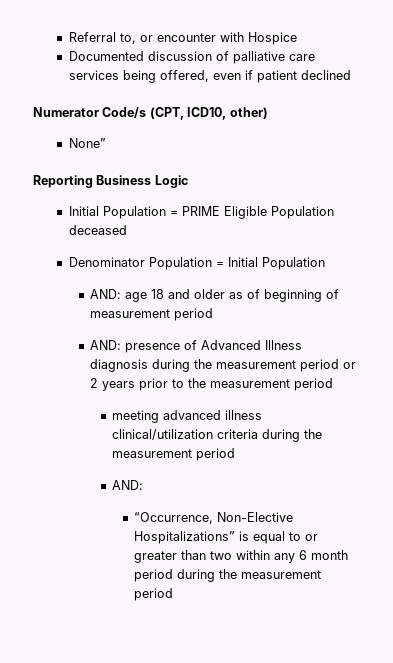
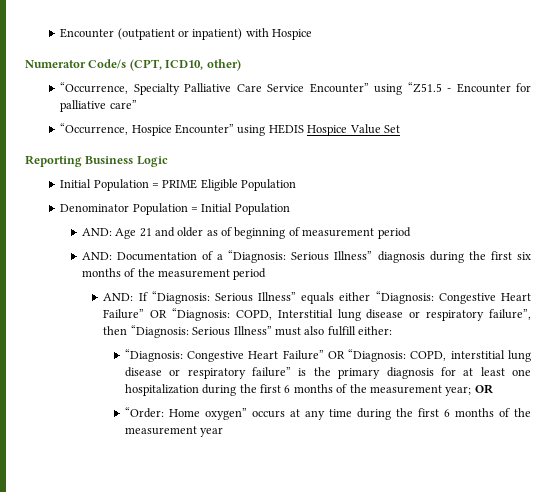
[68,32,297,45] [68,51,315,64] [68,70,351,83] Referral to, or encounter with Hospice // Documented discussion of palliative care services being offered, even if patient declined -> [60,28,313,40] Encounter (outpatient or inpatient) with Hospice
[68,138,106,148] None” -> [60,82,532,95] [60,100,137,112] [60,123,400,136] “Occurrence, Specialty Palliative Care Service Encounter” using “Z51.5 - Encounter for palliative care” // “Occurrence, Hospice Encounter” using HEDIS Hospice Value Set
[68,225,127,235] deceased -> (297, 185) none
[125,289,165,302] age 18 -> [115,228,152,239] Age 21
[125,340,303,353] [90,359,357,372] [90,378,334,391] [112,410,263,423] [112,429,323,442] [112,448,236,461] [112,480,144,490] [133,512,293,524] [133,531,318,544] [133,550,348,563] [133,569,321,582] [133,588,173,601] presence of Advanced Illness diagnosis during the measurement period or 2 years prior to the measurement period // meeting advanced illness clinical/utilization criteria during the measurement period // AND: // “Occurrence, Non-Elective Hospitalizations” is equal to or greater than two within any 6 month period during the measurement period -> [116,250,532,263] [81,268,267,280] [103,291,532,304] [103,308,531,321] [103,325,393,338] [124,349,531,362] [124,367,532,379] [124,384,493,396] [124,407,531,420] [124,426,224,437] Documentation of a “Diagnosis: Serious Illness” diagnosis during the first six months of the measurement period // AND: If “Diagnosis: Serious Illness” equals either “Diagnosis: Congestive Heart Failure” OR “Diagnosis: COPD, Interstitial lung disease or respiratory failure”, then “Diagnosis: Serious Illness” must also fulfill either: // “Diagnosis: Congestive Heart Failure” OR “Diagnosis: COPD, interstitial lung disease or respiratory failure” is the primary diagnosis for at least one hospitalization during the first 6 months of the measurement year; OR // “Order: Home oxygen” occurs at any time during the first 6 months of the measurement year

